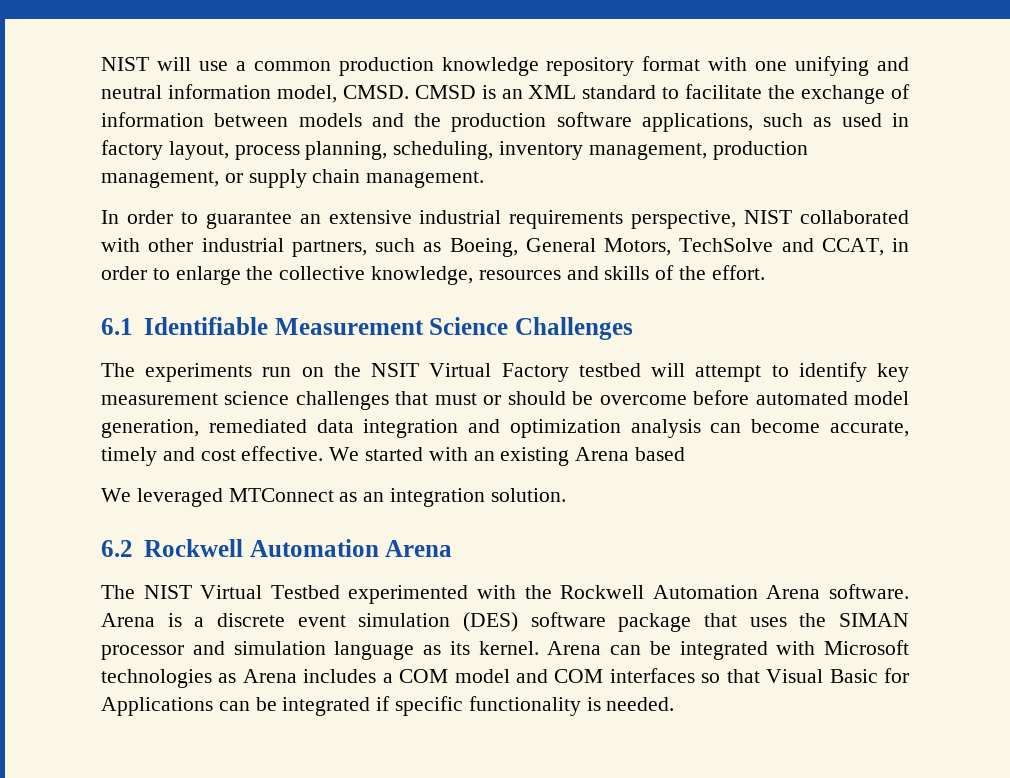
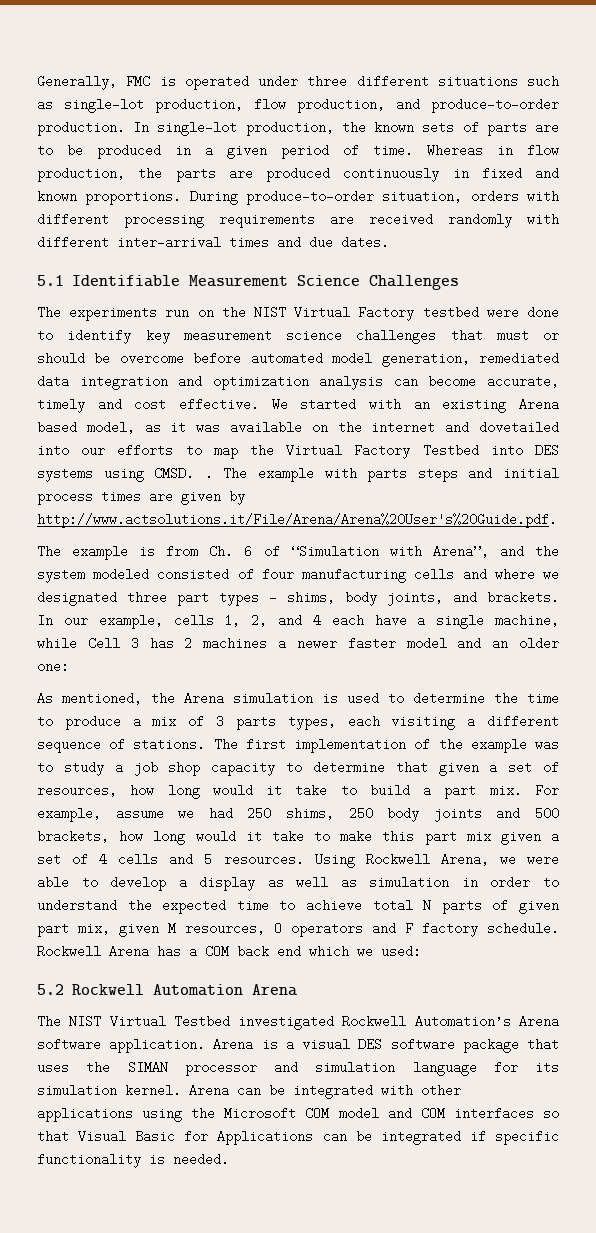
[101,56,909,76] [101,84,910,104] [101,112,909,132] [101,140,808,160] [101,169,485,188] [101,210,909,229] [101,238,909,257] [101,265,765,285] [101,318,133,335] NIST will use a common production knowledge repository format with one unifying and neutral information model, CMSD. CMSD is an XML standard to facilitate the exchange of information between models and the production software applications, such as used in factory layout, process planning, scheduling, inventory management, production management, or supply chain management. // In order to guarantee an extensive industrial requirements perspective, NIST collaborated with other industrial partners, such as Boeing, General Motors, TechSolve and CCAT, in order to enlarge the collective knowledge, resources and skills of the effort. // 6.1 -> [37,75,559,90] [37,98,559,113] [37,121,559,136] [37,144,559,159] [37,167,559,182] [37,190,559,205] [37,213,559,228] [37,236,389,249] [37,275,64,286] Generally, FMC is operated under three different situations such as single-lot production, flow production, and produce-to-order production. In single-lot production, the known sets of parts are to be produced in a given period of time. Whereas in flow production, the parts are produced continuously in fixed and known proportions. During produce-to-order situation, orders with different processing requirements are received randomly with different inter-arrival times and due dates. // 5.1
[371,363,420,377] NSIT -> [253,306,286,319] NIST
[651,363,762,382] will attempt -> [486,306,559,319] were done
[101,488,566,507] [101,540,133,557] // We leveraged MTConnect as an integration solution. // 6.2 -> [86,421,559,434] [37,444,559,459] [37,467,560,482] [37,490,245,505] [37,513,557,528] [37,545,559,560] [37,568,559,583] [37,591,559,606] [37,614,559,629] [37,637,559,650] [37,660,69,673] [37,692,559,705] [37,715,559,730] [37,738,559,753] [37,761,559,776] [37,784,559,799] [37,807,560,822] [37,830,560,845] [37,853,559,868] [37,876,560,891] [37,899,560,914] [37,922,559,937] [37,945,421,958] [37,984,64,995] model, as it was available on the internet and dovetailed into our efforts to map the Virtual Factory Testbed into DES systems using CMSD. . The example with parts steps and initial process times are given by http://www.actsolutions.it/File/Arena/Arena%20User's%20Guide.pdf. // The example is from Ch. 6 of “Simulation with Arena”, and the system modeled consisted of four manufacturing cells and where we designated three part types – shims, body joints, and brackets. In our example, cells 1, 2, and 4 each have a single machine, while Cell 3 has 2 machines a newer faster model and an older one: // As mentioned, the Arena simulation is used to determine the time to produce a mix of 3 parts types, each visiting a different sequence of stations. The first implementation of the example was to study a job shop capacity to determine that given a set of resources, how long would it take to build a part mix. For example, assume we had 250 shims, 250 body joints and 500 brackets, how long would it take to make this part mix given a set of 4 cells and 5 resources. Using Rockwell Arena, we were able to develop a display as well as simulation in order to understand the expected time to achieve total N parts of given part mix, given M resources, O operators and F factory schedule. Rockwell Arena has a COM back end which we used: // 5.2
[348,584,910,604] [101,612,518,632] experimented with the Rockwell Automation Arena software. Arena is a discrete event simulation (DES) -> [238,1015,559,1030] [37,1038,383,1053] investigated Rockwell Automation’s Arena software application. Arena is a visual DES
[423,641,470,655] as its -> [493,1061,559,1074] [37,1084,117,1097] for its simulation
[824,640,909,655] [101,669,393,688] Microsoft technologies as Arena includes a -> [421,1084,461,1097] [37,1107,297,1122] other applications using the Microsoft

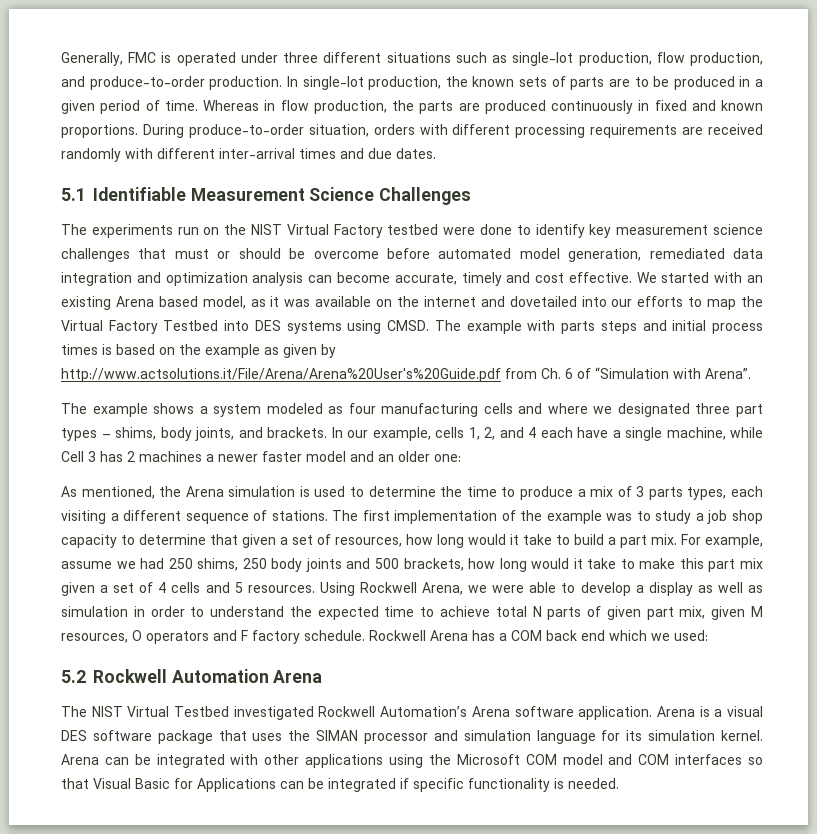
[204,467,213,480] . -> (430, 325) none
[149,490,245,505] [37,513,557,528] [37,545,156,560] are given by http://www.actsolutions.it/File/Arena/Arena%20User's%20Guide.pdf. // The example is -> [102,344,336,358] [61,368,501,382] is based on the example as given by http://www.actsolutions.it/File/Arena/Arena%20User's%20Guide.pdf
[432,545,559,558] [37,568,254,583] Arena”, and the system modeled consisted of -> [705,368,751,379] [61,403,344,417] Arena”. // The example shows a system modeled as

